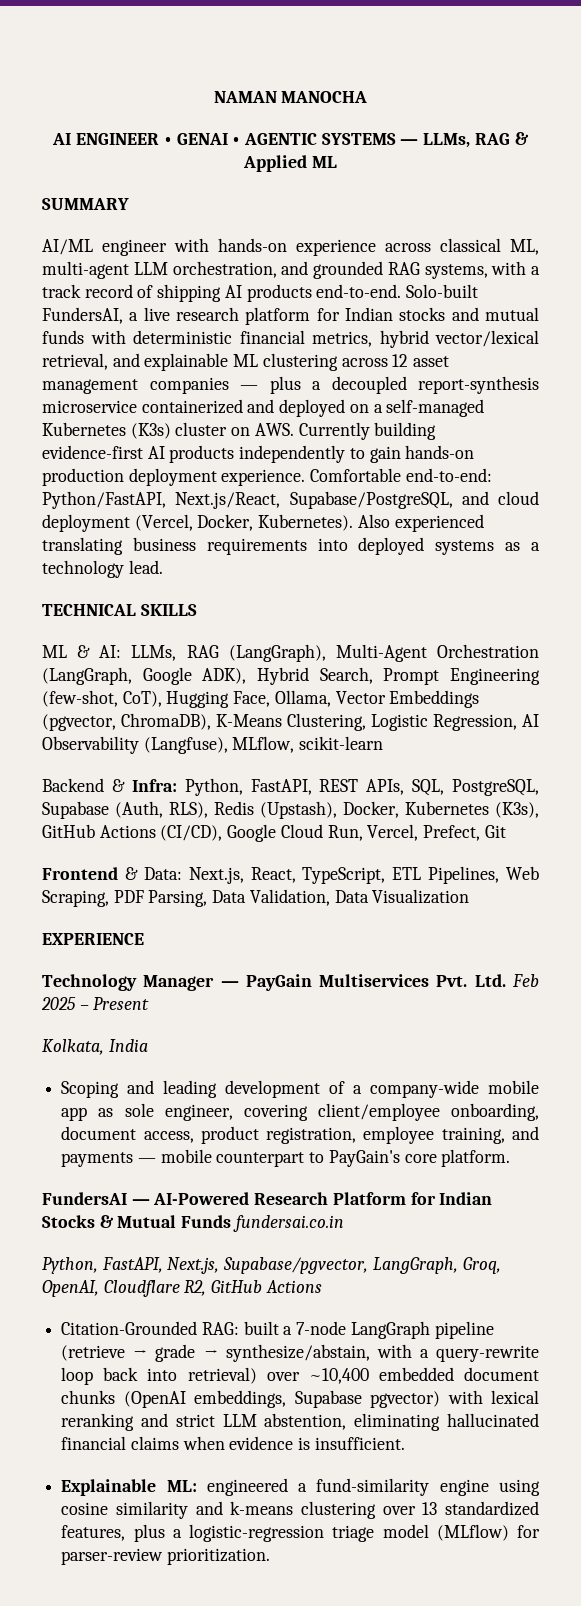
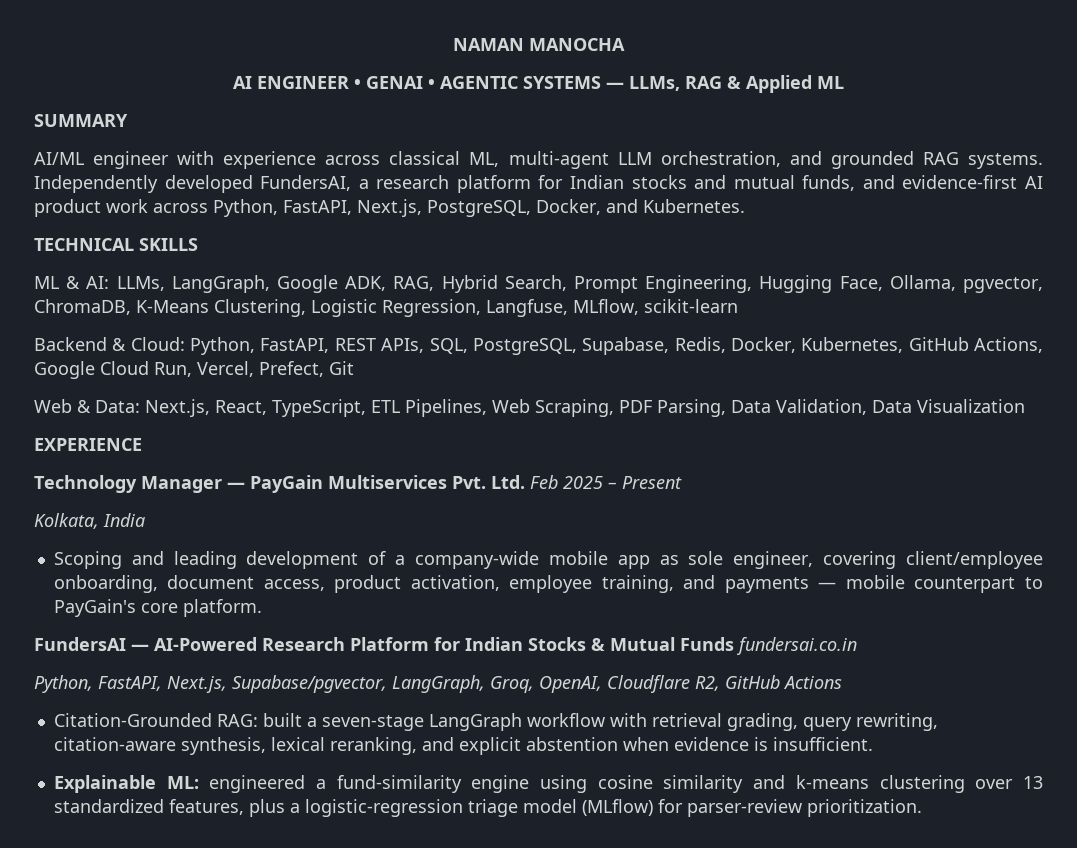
[218,238,287,252] hands-on -> (215, 158) none
[424,261,540,279] [42,284,479,302] systems, with a track record of shipping AI products end-to-end. Solo-built -> [968,153,1044,169] [34,175,253,193] systems. Independently developed
[143,307,170,321] live -> (369, 184) none
[42,330,539,348] [42,353,450,371] [42,376,539,394] [42,399,485,417] [42,422,437,440] [42,445,475,463] [42,468,492,486] [42,491,539,509] [42,514,484,532] [42,537,540,555] [42,560,163,578] funds with deterministic financial metrics, hybrid vector/lexical retrieval, and explainable ML clustering across 12 asset management companies — plus a decoupled report-synthesis microservice containerized and deployed on a self-managed Kubernetes (K3s) cluster on AWS. Currently building evidence-first AI products independently to gain hands-on production deployment experience. Comfortable end-to-end: Python/FastAPI, Next.js/React, Supabase/PostgreSQL, and cloud deployment (Vercel, Docker, Kubernetes). Also experienced translating business requirements into deployed systems as a technology lead. -> [802,175,1043,191] [34,199,745,217] funds, and evidence-first AI product work across Python, FastAPI, Next.js, PostgreSQL, Docker, and Kubernetes.
[186,644,539,662] [42,667,540,685] [42,690,480,708] [42,713,211,731] RAG (LangGraph), Multi-Agent Orchestration (LangGraph, Google ADK), Hybrid Search, Prompt Engineering (few-shot, CoT), Hugging Face, Ollama, Vector Embeddings (pgvector, ChromaDB), -> [171,275,1044,293] [34,299,131,315] LangGraph, Google ADK, RAG, Hybrid Search, Prompt Engineering, Hugging Face, Ollama, pgvector, ChromaDB,
[522,714,539,727] [42,736,228,754] AI Observability (Langfuse), -> [486,299,568,317] Langfuse,
[131,779,177,792] Infra: -> [130,337,185,351] Cloud:
[42,801,539,819] [42,824,223,841] Supabase (Auth, RLS), Redis (Upstash), Docker, Kubernetes (K3s), GitHub Actions (CI/CD), -> [582,337,1043,355] Supabase, Redis, Docker, Kubernetes, GitHub Actions,
[42,867,118,880] Frontend -> [34,399,72,413] Web
[266,1127,357,1144] registration, -> [410,575,500,591] activation,
[296,1321,494,1339] [61,1344,539,1362] [61,1367,539,1385] [61,1390,539,1408] [61,1413,540,1431] [61,1436,179,1450] 7-node LangGraph pipeline (retrieve → grade → synthesize/abstain, with a query-rewrite loop back into retrieval) over ~10,400 embedded document chunks (OpenAI embeddings, Supabase pgvector) with lexical reranking and strict LLM abstention, eliminating hallucinated financial claims -> [321,713,938,731] [53,737,618,755] seven-stage LangGraph workflow with retrieval grading, query rewriting, citation-aware synthesis, lexical reranking, and explicit abstention

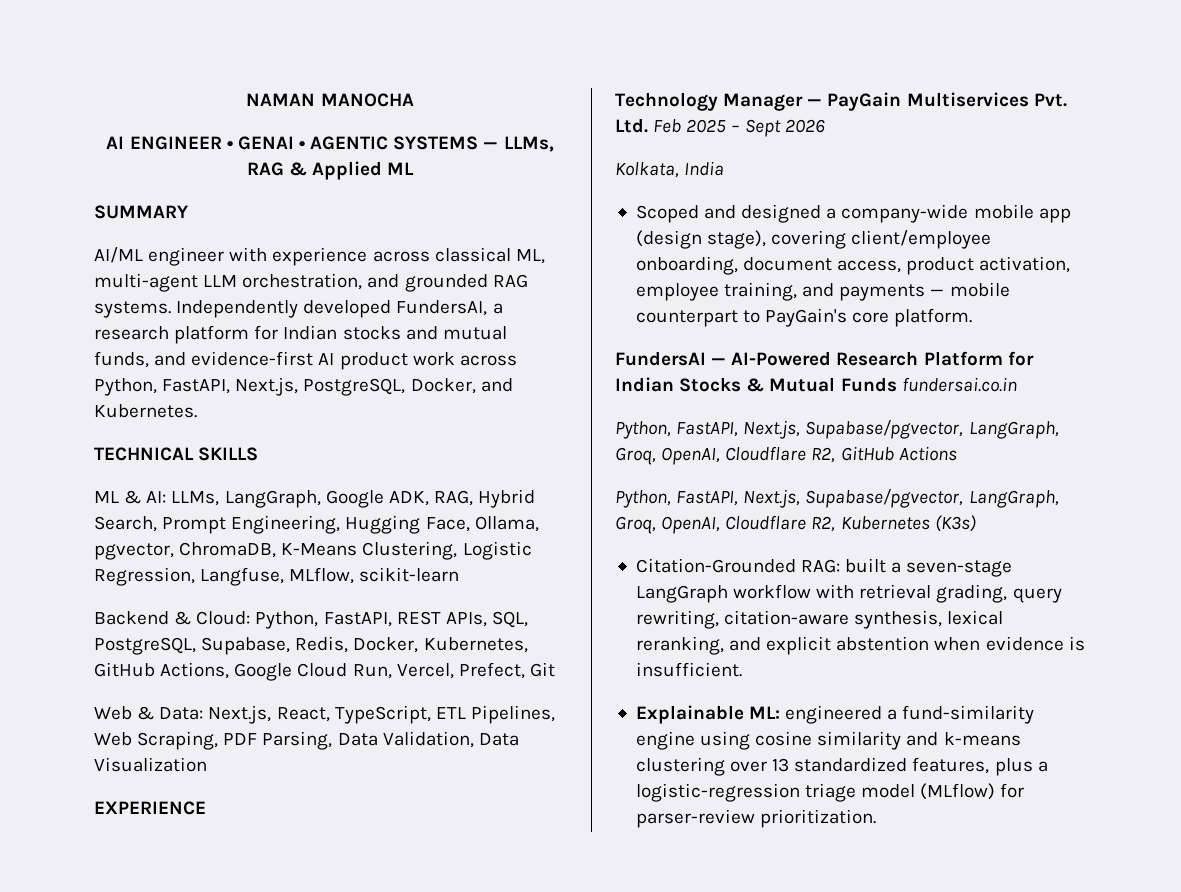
[622,476,682,489] Present -> [744,119,825,137] Sept 2026
[53,551,387,569] Scoping and leading development of -> [635,204,822,223] Scoped and designed
[659,551,814,569] as sole engineer, -> [635,230,767,249] (design stage),
(842, 682) none -> [615,489,1059,508] [615,515,976,534] // Python, FastAPI, Next.js, Supabase/pgvector, LangGraph, Groq, OpenAI, Cloudflare R2, Kubernetes (K3s)

